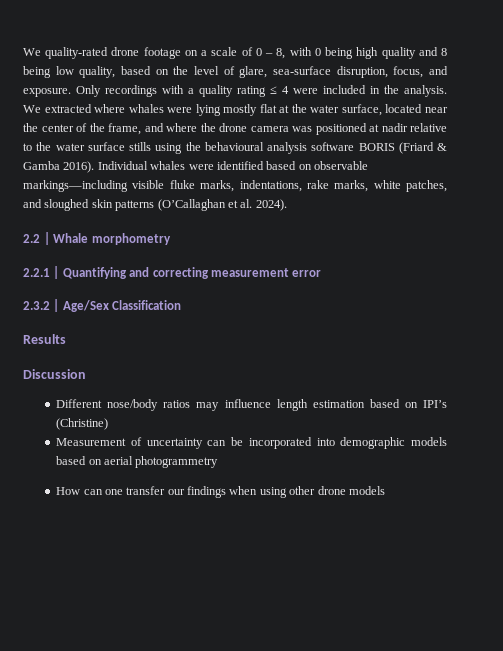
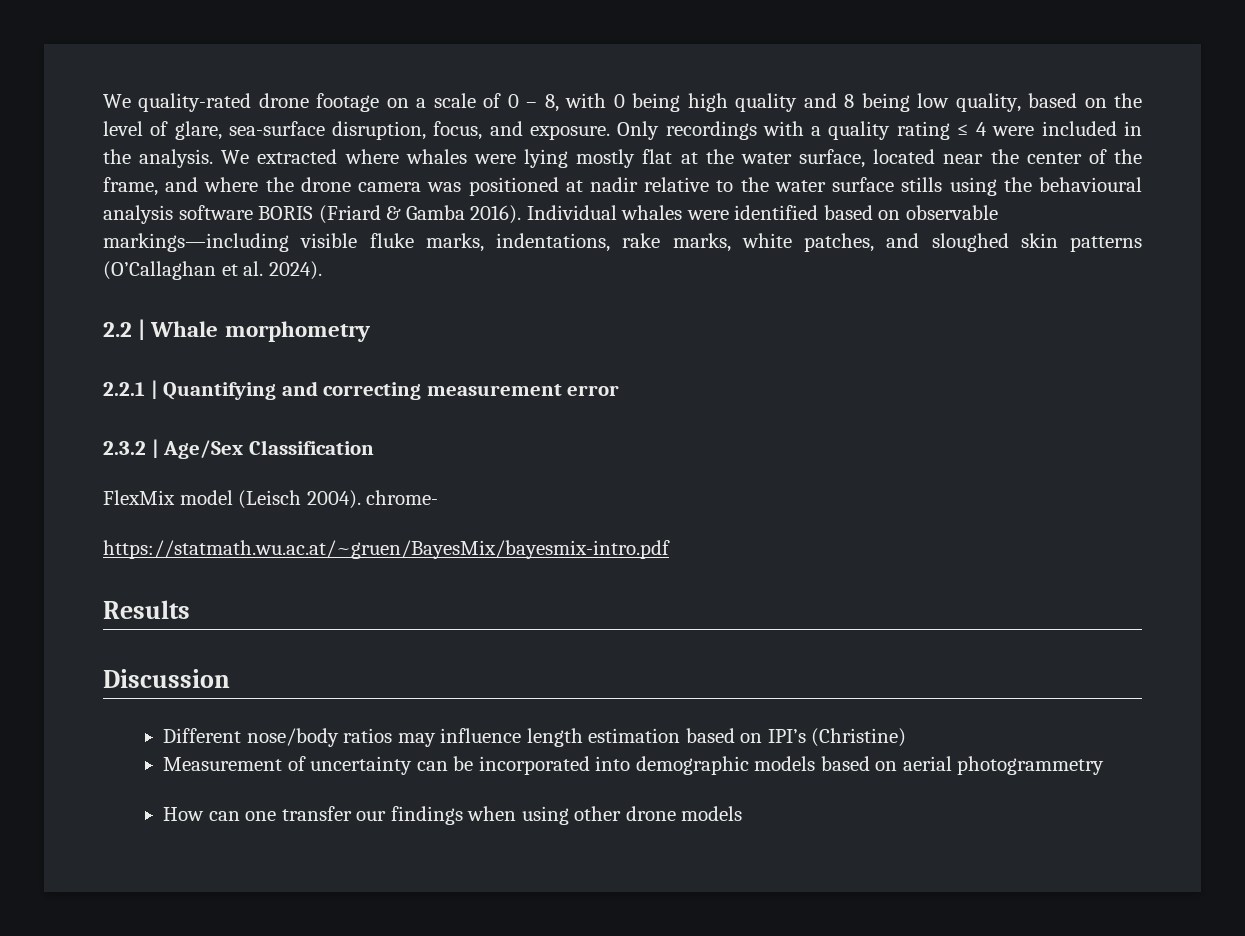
(182, 305) none -> [103,490,439,509] [103,540,670,559] // FlexMix model (Leisch 2004). chrome- // https://statmath.wu.ac.at/~gruen/BayesMix/bayesmix-intro.pdf

